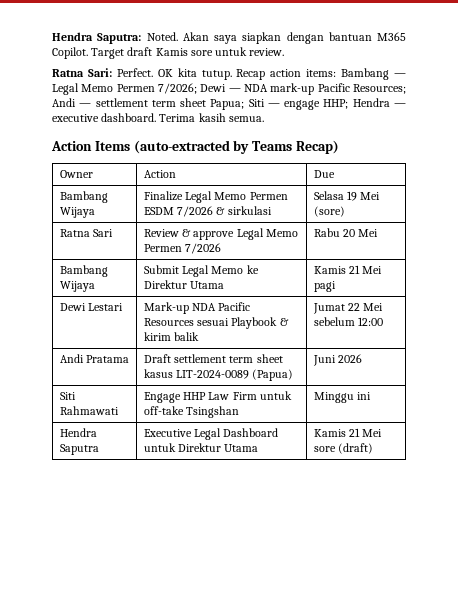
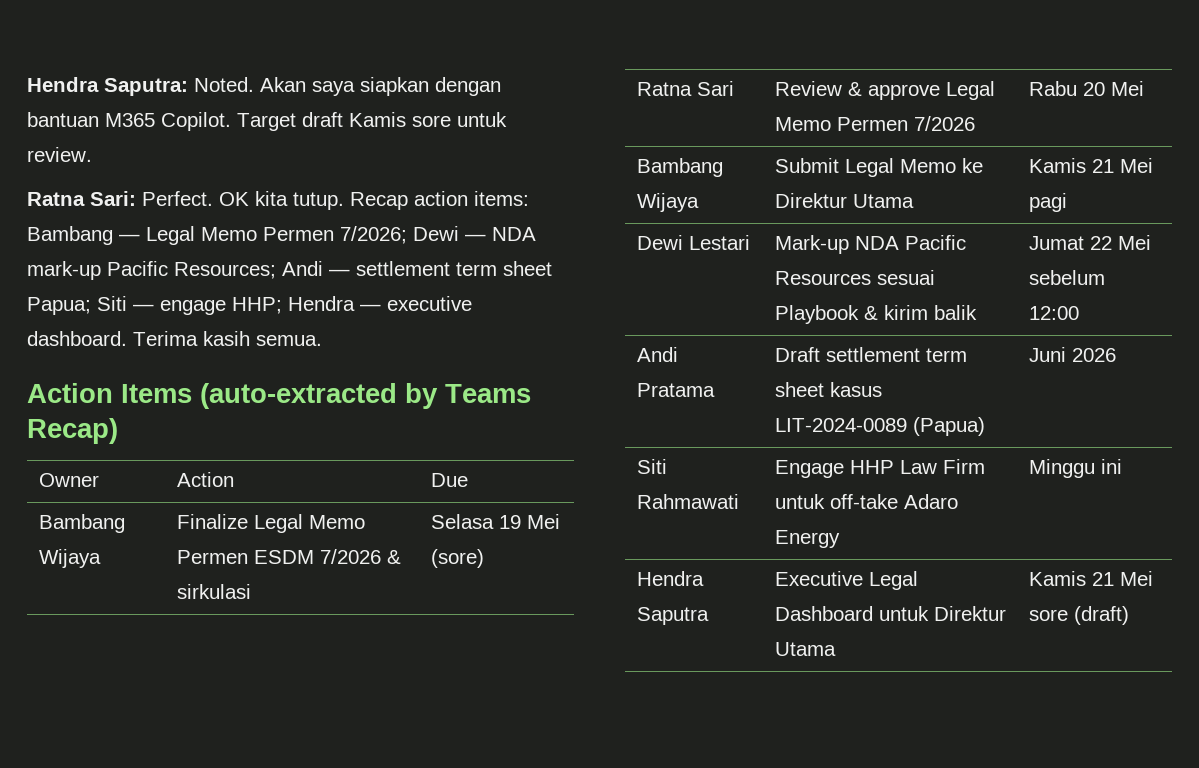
[186,406,240,418] Tsingshan -> [903,494,958,509] [774,530,840,548] Adaro Energy

